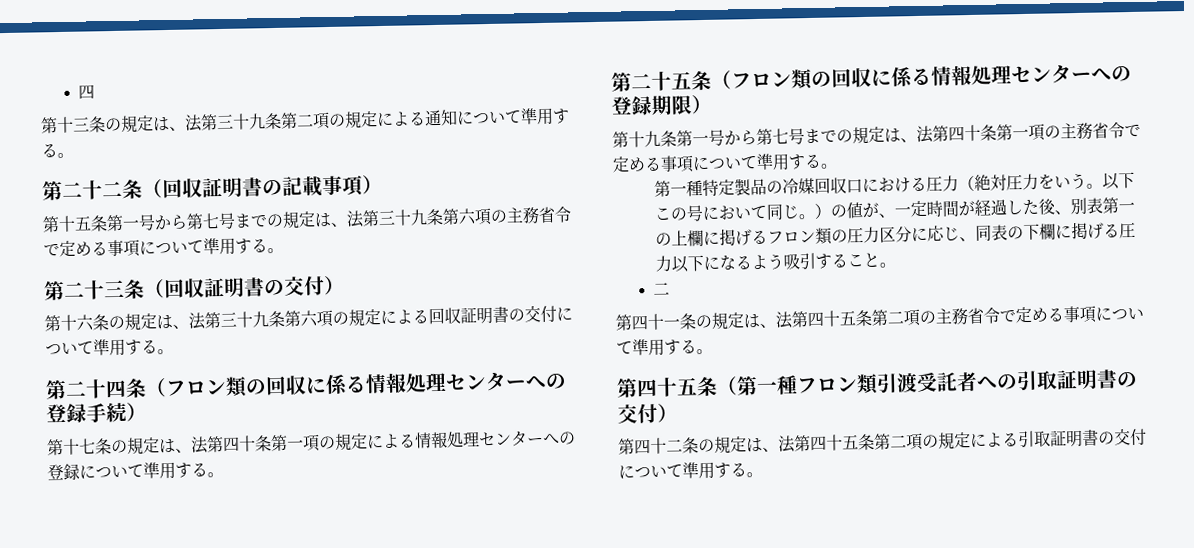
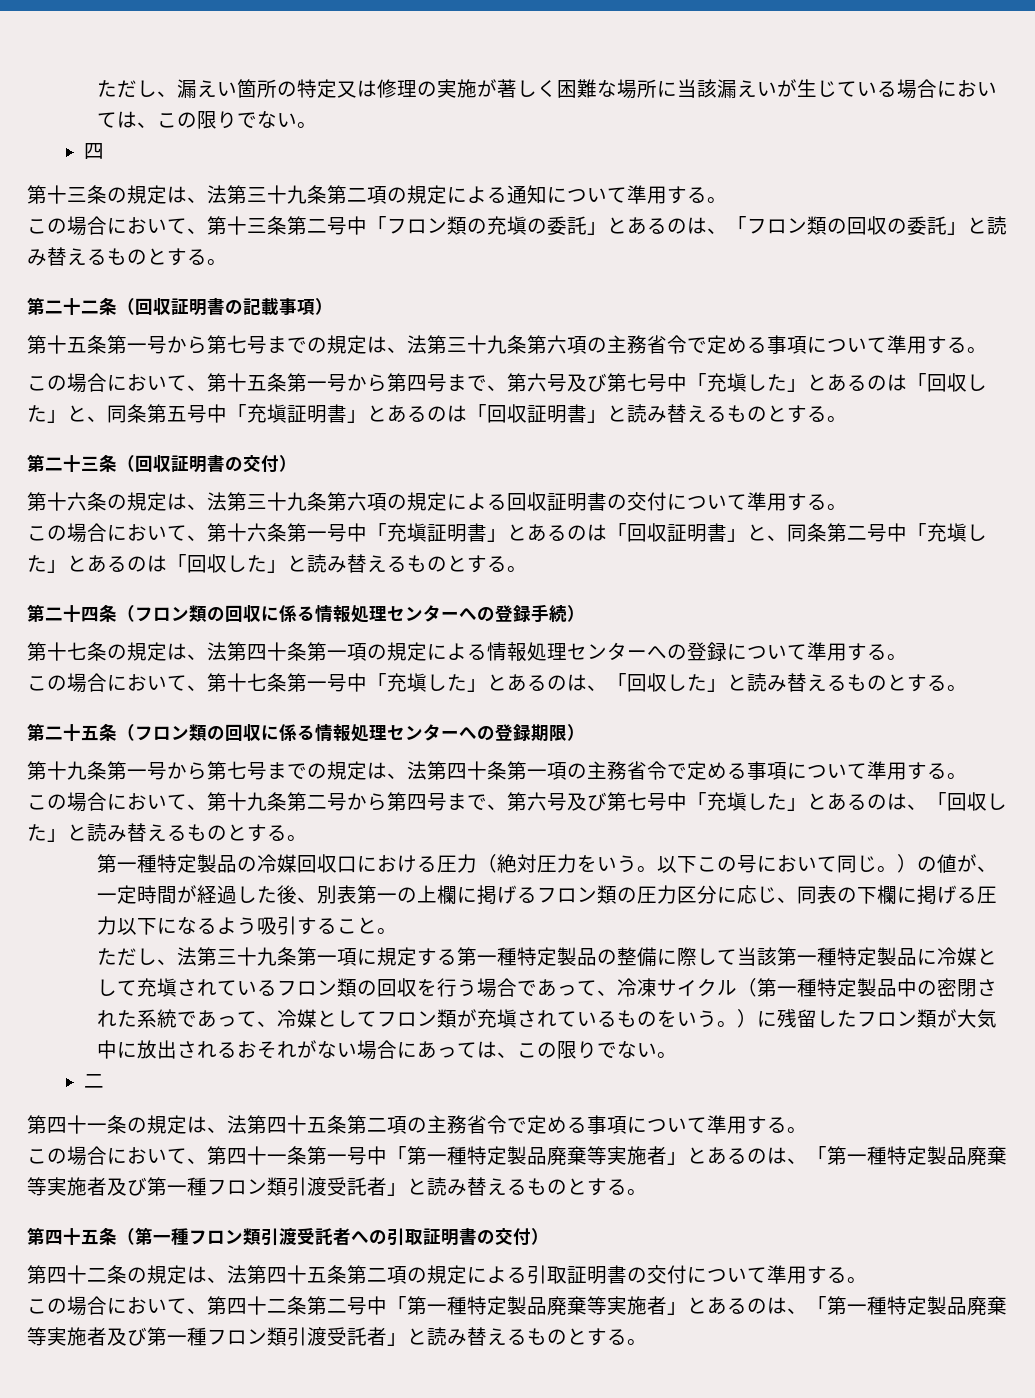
(78, 92) none -> [97,79,998,99] [97,110,318,129] ただし、漏えい箇所の特定又は修理の実施が著しく困難な場所に当該漏えいが生じている場合においては、この限りでない。 //
(74, 155) none -> [27,216,1007,236] [27,247,227,266] // この場合において、第十三条第二号中「フロン類の充塡の委託」とあるのは、「フロン類の回収の委託」と読み替えるものとする。
(284, 250) none -> [27,373,987,393] [27,404,847,423] // この場合において、第十五条第一号から第四号まで、第六号及び第七号中「充塡した」とあるのは「回収した」と、同条第五号中「充塡証明書」とあるのは「回収証明書」と読み替えるものとする。
(174, 351) none -> [27,523,987,543] [27,554,527,573] // この場合において、第十六条第一号中「充塡証明書」とあるのは「回収証明書」と、同条第二号中「充塡した」とあるのは「回収した」と読み替えるものとする。
(224, 475) none -> [27,673,967,693] // この場合において、第十七条第一号中「充塡した」とあるのは、「回収した」と読み替えるものとする。
(838, 166) none -> [27,792,1007,812] [27,823,307,842] // この場合において、第十九条第二号から第四号まで、第六号及び第七号中「充塡した」とあるのは、「回収した」と読み替えるものとする。
(897, 265) none -> [97,947,998,967] [97,978,998,998] [97,1009,998,1028] [97,1040,678,1060] // ただし、法第三十九条第一項に規定する第一種特定製品の整備に際して当該第一種特定製品に冷媒として充塡されているフロン類の回収を行う場合であって、冷凍サイクル（第一種特定製品中の密閉された系統であって、冷媒としてフロン類が充塡されているものをいう。）に残留したフロン類が大気中に放出されるおそれがない場合にあっては、この限りでない。
(713, 351) none -> [27,1146,1007,1166] [27,1177,647,1196] // この場合において、第四十一条第一号中「第一種特定製品廃棄等実施者」とあるのは、「第一種特定製品廃棄等実施者及び第一種フロン類引渡受託者」と読み替えるものとする。
(763, 474) none -> [27,1296,1007,1316] [27,1327,647,1346] // この場合において、第四十二条第二号中「第一種特定製品廃棄等実施者」とあるのは、「第一種特定製品廃棄等実施者及び第一種フロン類引渡受託者」と読み替えるものとする。

